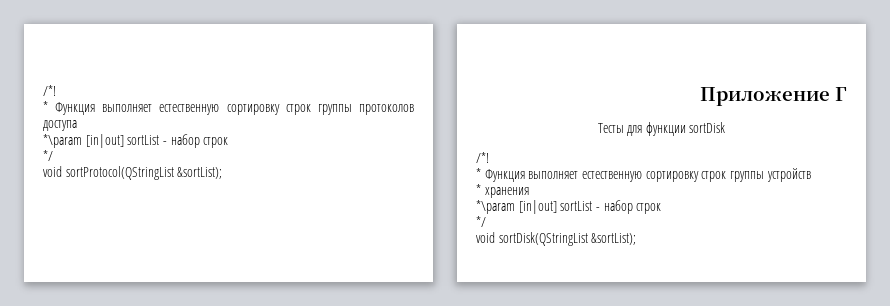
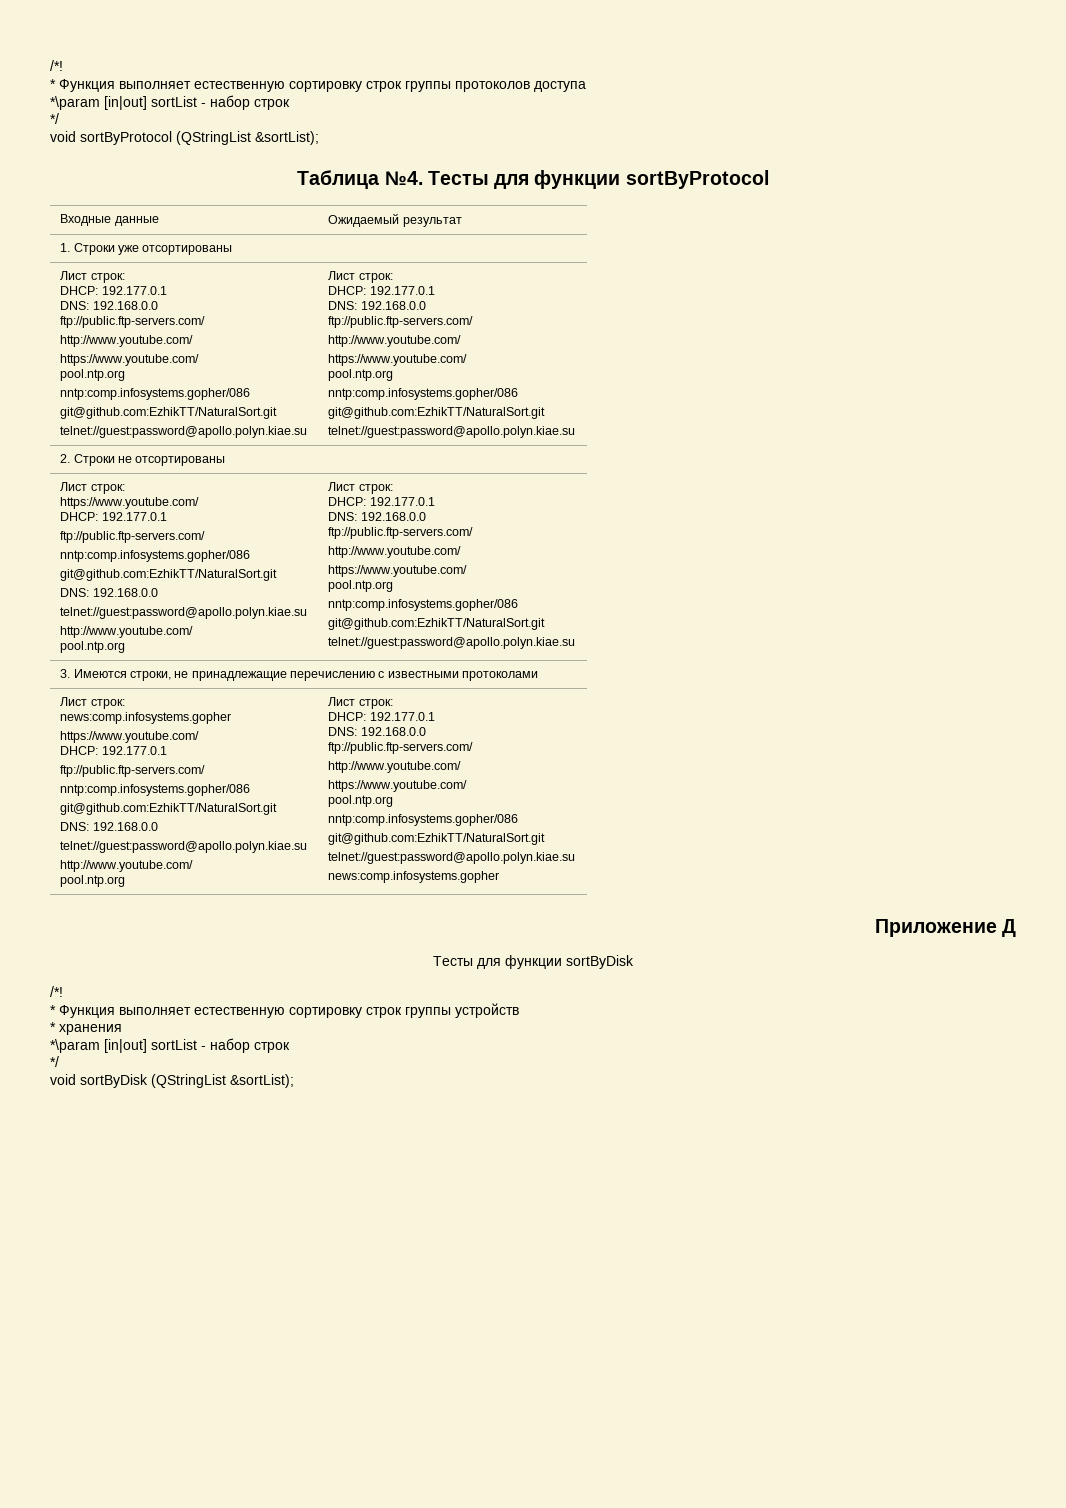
[65,166,223,180] sortProtocol(QStringList &sortList); -> [80,131,319,145] [297,170,769,189] [60,214,159,226] [328,213,462,227] [60,243,233,255] [60,271,125,283] [60,286,167,295] [60,301,158,310] [60,316,206,328] [60,335,194,347] [60,354,200,366] [60,369,126,381] [60,388,251,400] [60,407,278,419] [60,426,308,438] [328,271,393,283] [328,286,435,295] [328,301,426,310] [328,316,474,328] [328,335,462,347] [328,354,468,366] [328,369,394,381] [328,388,519,400] [328,407,546,419] [328,426,576,438] [60,454,226,466] [60,482,125,494] [60,497,200,509] [60,512,167,521] [60,531,206,543] [60,550,251,562] [60,569,278,581] [60,588,158,597] [60,607,308,619] [60,626,194,638] [60,641,126,653] [328,482,393,494] [328,497,435,506] [328,512,426,521] [328,527,474,539] [328,546,462,558] [328,565,468,577] [328,580,394,592] [328,599,519,611] [328,618,546,630] [328,637,576,649] [60,669,539,681] [60,697,125,709] [60,712,232,724] [60,731,200,743] [60,746,167,755] [60,765,206,777] [60,784,251,796] [60,803,278,815] [60,822,158,831] [60,841,308,853] [60,860,194,872] [60,875,126,887] [328,697,393,709] [328,712,435,721] [328,727,426,736] [328,742,474,754] [328,761,462,773] [328,780,468,792] [328,795,394,807] [328,814,519,826] [328,833,546,845] [328,852,576,864] [328,871,500,883] sortByProtocol (QStringList &sortList); // Таблица №4. Тесты для функции sortByProtocol // Входные данные | Ожидаемый результат // 1. Строки уже отсортированы // Лист строк: // DHCP: 192.177.0.1 // DNS: 192.168.0.0 // ftp://public.ftp-servers.com/ // http://www.youtube.com/ // https://www.youtube.com/ // pool.ntp.org // nntp:comp.infosystems.gopher/086 // git@github.com:EzhikTT/NaturalSort.git // telnet://guest:password@apollo.polyn.kiae.su | Лист строк: // DHCP: 192.177.0.1 // DNS: 192.168.0.0 // ftp://public.ftp-servers.com/ // http://www.youtube.com/ // https://www.youtube.com/ // pool.ntp.org // nntp:comp.infosystems.gopher/086 // git@github.com:EzhikTT/NaturalSort.git // telnet://guest:password@apollo.polyn.kiae.su // 2. Строки не отсортированы // Лист строк: // https://www.youtube.com/ // DHCP: 192.177.0.1 // ftp://public.ftp-servers.com/ // nntp:comp.infosystems.gopher/086 // git@github.com:EzhikTT/NaturalSort.git // DNS: 192.168.0.0 // telnet://guest:password@apollo.polyn.kiae.su // http://www.youtube.com/ // pool.ntp.org | Лист строк: // DHCP: 192.177.0.1 // DNS: 192.168.0.0 // ftp://public.ftp-servers.com/ // http://www.youtube.com/ // https://www.youtube.com/ // pool.ntp.org // nntp:comp.infosystems.gopher/086 // git@github.com:EzhikTT/NaturalSort.git // telnet://guest:password@apollo.polyn.kiae.su // 3. Имеются строки, не принадлежащие перечислению с известными протоколами // Лист строк: // news:comp.infosystems.gopher // https://www.youtube.com/ // DHCP: 192.177.0.1 // ftp://public.ftp-servers.com/ // nntp:comp.infosystems.gopher/086 // git@github.com:EzhikTT/NaturalSort.git // DNS: 192.168.0.0 // telnet://guest:password@apollo.polyn.kiae.su // http://www.youtube.com/ // pool.ntp.org | Лист строк: // DHCP: 192.177.0.1 // DNS: 192.168.0.0 // ftp://public.ftp-servers.com/ // http://www.youtube.com/ // https://www.youtube.com/ // pool.ntp.org // nntp:comp.infosystems.gopher/086 // git@github.com:EzhikTT/NaturalSort.git // telnet://guest:password@apollo.polyn.kiae.su // news:comp.infosystems.gopher
[835,87,847,101] [597,122,726,136] Г // Тесты для функции sortDisk -> [1002,919,1016,937] [433,955,634,969] Д // Тесты для функции sortByDisk
[498,232,588,246] sortDisk(QStringList -> [80,1074,226,1088] sortByDisk (QStringList

